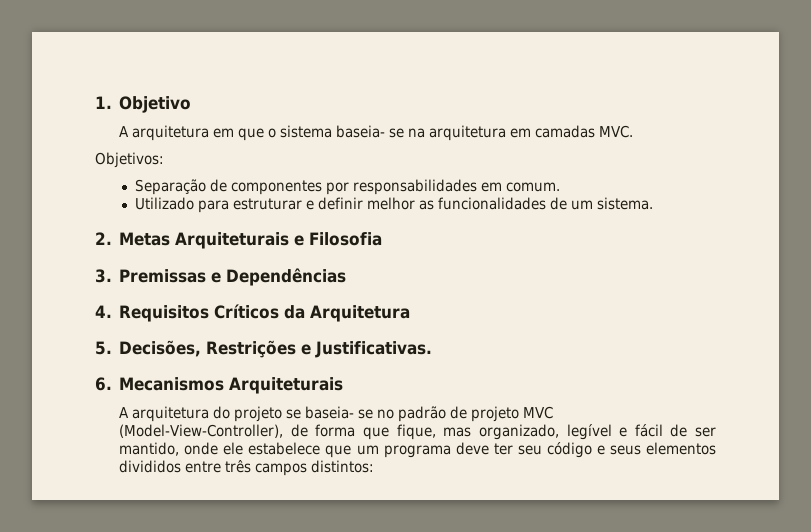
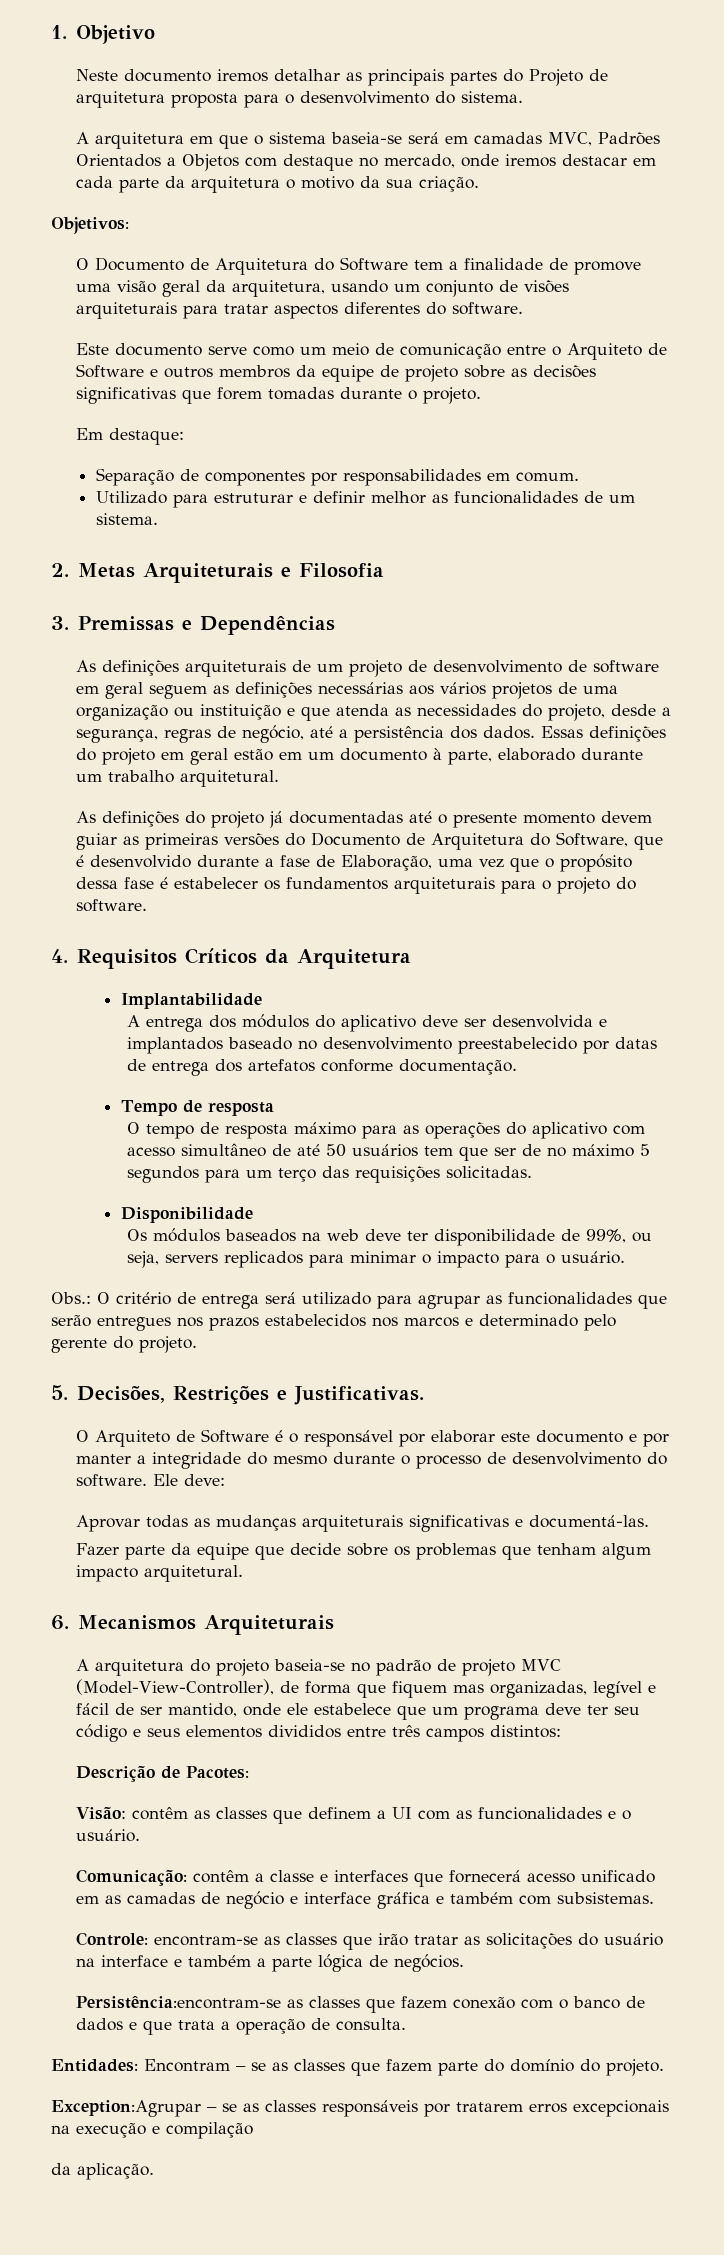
(192, 104) none -> [76,69,609,86] [76,91,524,108] // Neste documento iremos detalhar as principais partes do Projeto de arquitetura proposta para o desenvolvimento do sistema.
[336,125,634,141] [95,152,164,168] baseia- se na arquitetura em camadas MVC. // Objetivos: -> [331,132,661,146] [76,154,657,171] [76,176,480,193] [51,217,129,234] [76,257,642,275] [76,280,570,297] [76,302,524,319] [76,343,668,360] [76,364,597,382] [76,387,482,404] [76,428,185,445] baseia-se será em camadas MVC, Padrões Orientados a Objetos com destaque no mercado, onde iremos destacar em cada parte da arquitetura o motivo da sua criação. // Objetivos: // O Documento de Arquitetura do Software tem a finalidade de promove uma visão geral da arquitetura, usando um conjunto de visões arquiteturais para tratar aspectos diferentes do software. // Este documento serve como um meio de comunicação entre o Arquiteto de Software e outros membros da equipe de projeto sobre as decisões significativas que forem tomadas durante o projeto. // Em destaque:
(347, 277) none -> [76,660,660,677] [76,682,619,699] [76,704,672,721] [76,725,667,743] [76,748,644,765] [76,770,280,787] [76,811,653,828] [76,832,664,850] [76,854,633,872] [76,877,637,894] [76,899,148,912] // As definições arquiteturais de um projeto de desenvolvimento de software em geral seguem as definições necessárias aos vários projetos de uma organização ou instituição e que atenda as necessidades do projeto, desde a segurança, regras de negócio, até a persistência dos dados. Essas definições do projeto em geral estão em um documento à parte, elaborado durante um trabalho arquitetural. // As definições do projeto já documentadas até o presente momento devem guiar as primeiras versões do Documento de Arquitetura do Software, que é desenvolvido durante a fase de Elaboração, uma vez que o propósito dessa fase é estabelecer os fundamentos arquiteturais para o projeto do software.
(411, 313) none -> [120,993,262,1009] [126,1014,607,1032] [126,1037,657,1054] [126,1059,517,1076] [120,1100,274,1116] [126,1122,645,1139] [126,1143,650,1161] [126,1166,532,1183] [120,1207,253,1223] [126,1228,652,1246] [126,1251,625,1268] [51,1292,667,1309] [51,1314,616,1331] [51,1336,197,1353] // Implantabilidade // A entrega dos módulos do aplicativo deve ser desenvolvida e implantados baseado no desenvolvimento preestabelecido por datas de entrega dos artefatos conforme documentação. // Tempo de resposta // O tempo de resposta máximo para as operações do aplicativo com acesso simultâneo de até 50 usuários tem que ser de no máximo 5 segundos para um terço das requisições solicitadas. // Disponibilidade // Os módulos baseados na web deve ter disponibilidade de 99%, ou seja, servers replicados para minimar o impacto para o usuário. // Obs.: O critério de entrega será utilizado para agrupar as funcionalidades que serão entregues nos prazos estabelecidos nos marcos e determinado pelo gerente do projeto.
(433, 349) none -> [76,1429,670,1447] [76,1452,668,1469] [76,1474,226,1487] [76,1515,650,1532] [76,1543,652,1560] [76,1565,244,1582] // O Arquiteto de Software é o responsável por elaborar este documento e por manter a integridade do mesmo durante o processo de desenvolvimento do software. Ele deve: // Aprovar todas as mudanças arquiteturais significativas e documentá-las. // Fazer parte da equipe que decide sobre os problemas que tenham algum impacto arquitetural.
[286,406,374,419] se baseia- se -> [274,1659,346,1671] baseia-se
[396,424,559,440] fique, mas organizado, -> [392,1681,588,1698] fiquem mas organizadas,
(375, 466) none -> [76,1765,250,1782] [76,1806,632,1824] [76,1829,141,1842] [76,1869,656,1887] [76,1891,655,1909] [76,1932,664,1950] [76,1954,465,1972] [76,1996,646,2013] [76,2018,407,2035] [51,2059,664,2076] [51,2100,669,2117] [51,2122,253,2139] [51,2163,154,2180] // Descrição de Pacotes: // Visão: contêm as classes que definem a UI com as funcionalidades e o usuário. // Comunicação: contêm a classe e interfaces que fornecerá acesso unificado em as camadas de negócio e interface gráfica e também com subsistemas. // Controle: encontram-se as classes que irão tratar as solicitações do usuário na interface e também a parte lógica de negócios. // Persistência:encontram-se as classes que fazem conexão com o banco de dados e que trata a operação de consulta. // Entidades: Encontram – se as classes que fazem parte do domínio do projeto. // Exception:Agrupar – se as classes responsáveis por tratarem erros excepcionais na execução e compilação // da aplicação.

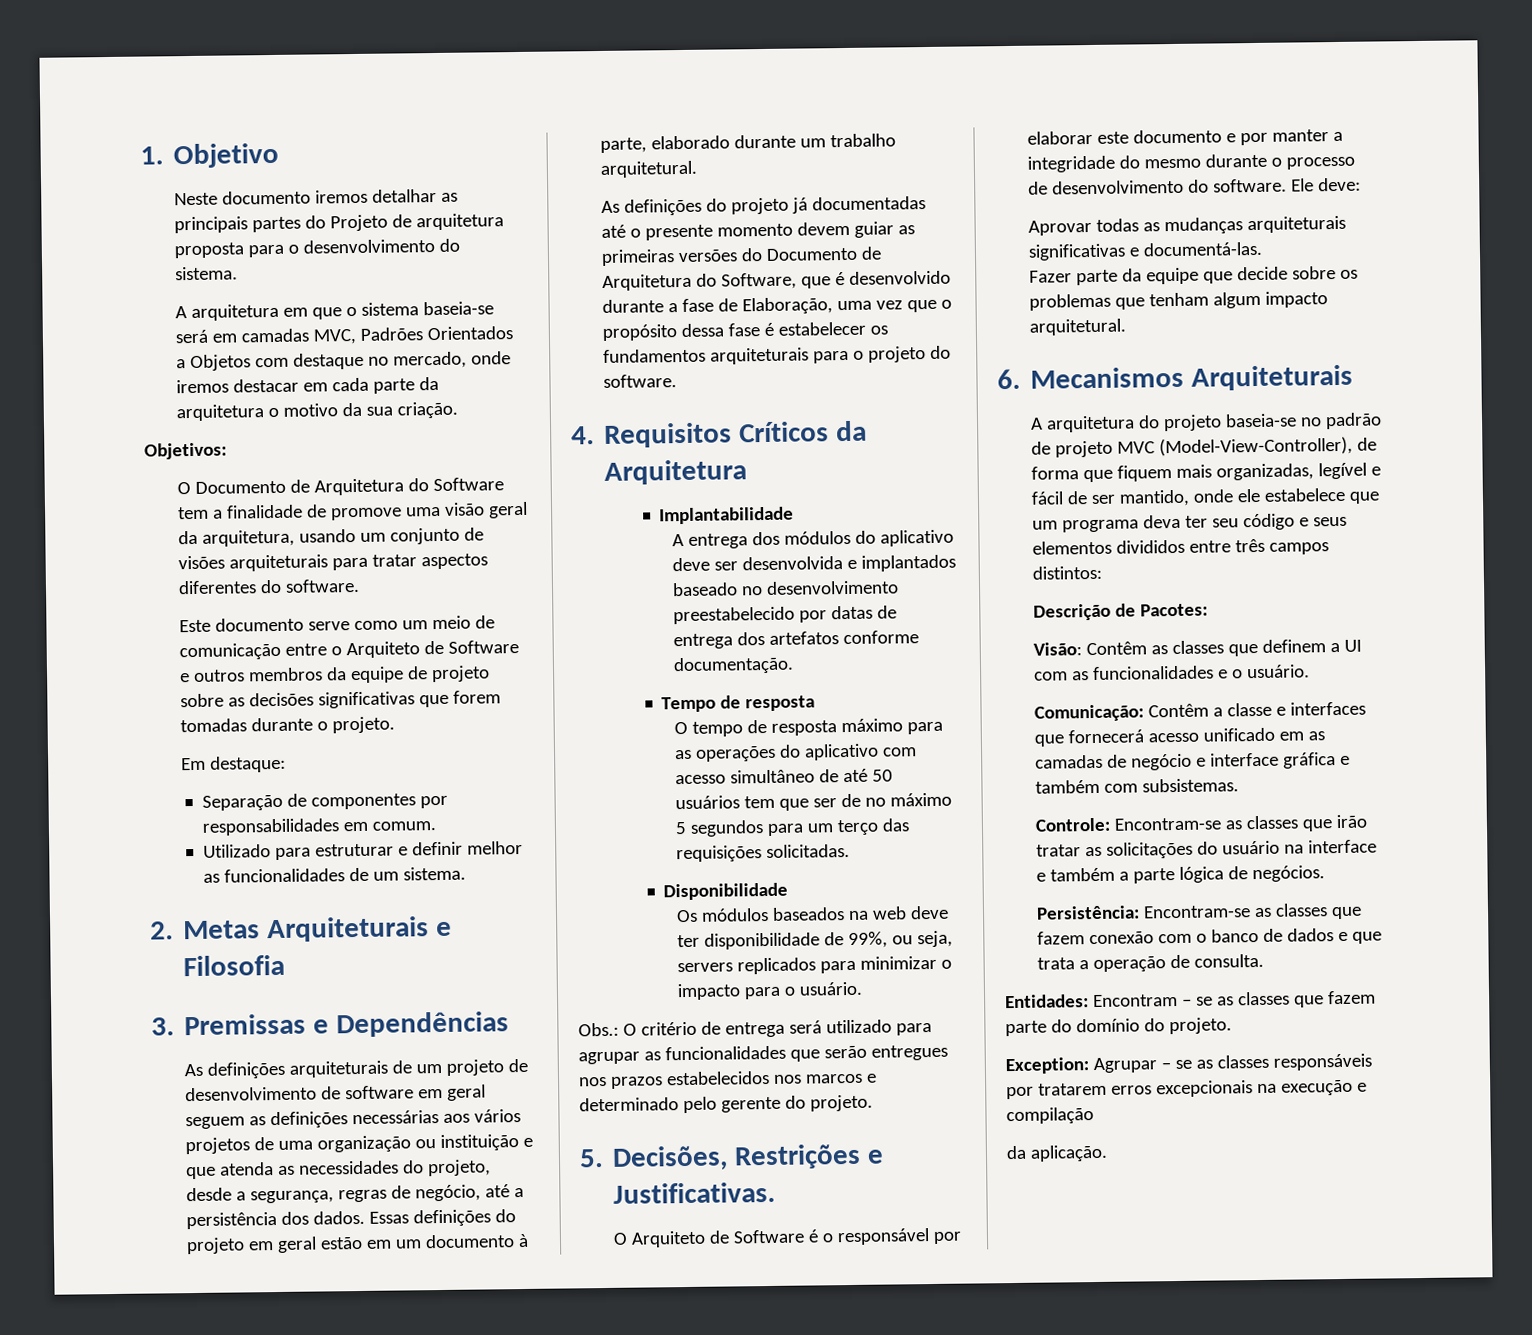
[349,1251,416,1263] minimar -> [860,955,938,970] minimizar
[453,1684,485,1693] mas -> [1176,464,1213,478] mais
[545,1703,582,1715] deve -> [1143,514,1182,529] deva
[132,1807,189,1820] contêm -> [1086,641,1148,656] Contêm
[193,1870,250,1883] contêm -> [1148,703,1210,718] Contêm
[154,1935,259,1946] encontram-se -> [1114,817,1223,831] Encontram-se
[76,1996,282,2009] Persistência:encontram-se -> [1036,905,1252,920] Persistência: Encontram-se
[51,2100,201,2117] Exception:Agrupar -> [1005,1057,1157,1075] Exception: Agrupar

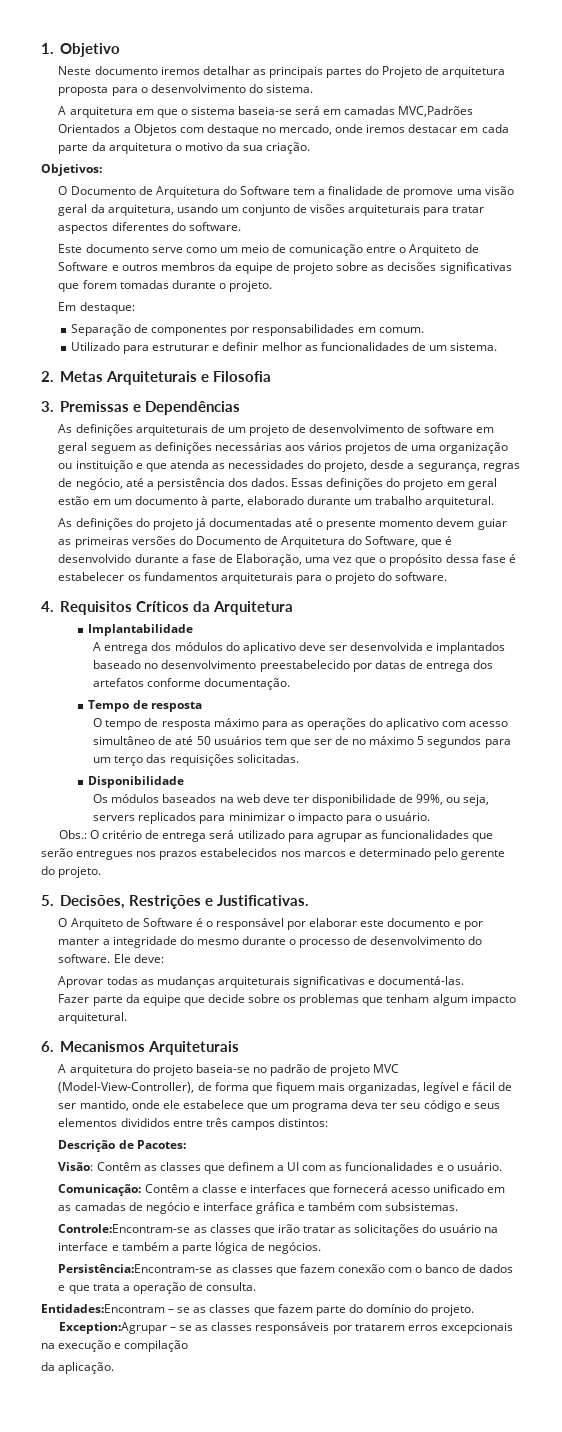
[313,327,424,345] MVC, Padrões -> [398,106,474,117] MVC,Padrões
[1035,817,1223,832] Controle: Encontram-se -> [58,1224,191,1233] Controle:Encontram-se
[1036,905,1252,920] Persistência: Encontram-se -> [58,1264,213,1273] Persistência:Encontram-se
[1005,994,1178,1009] Entidades: Encontram -> [41,1304,165,1313] Entidades:Encontram
[1005,1057,1157,1075] Exception: Agrupar -> [58,1322,167,1334] Exception:Agrupar

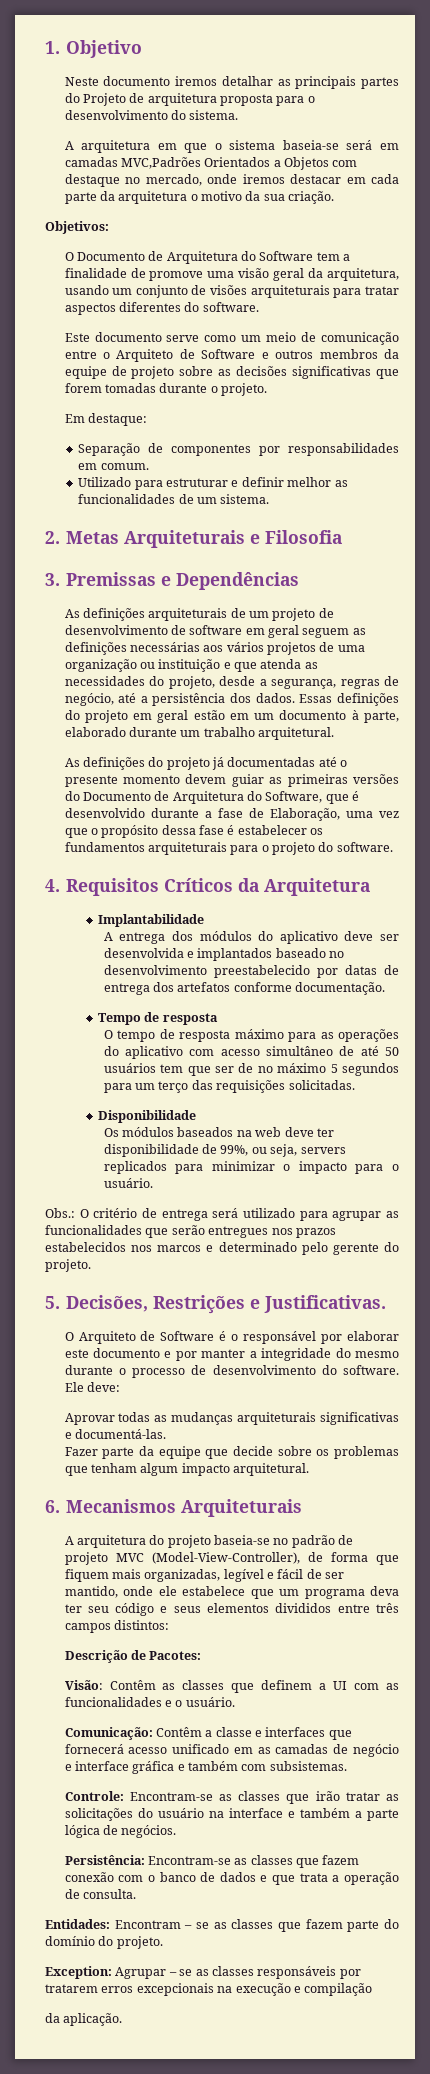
[58,1224,191,1233] Controle:Encontram-se -> [64,1791,213,1801] Controle: Encontram-se
[58,1264,213,1273] Persistência:Encontram-se -> [64,1855,231,1865] Persistência: Encontram-se
[41,1304,165,1313] Entidades:Encontram -> [45,1919,181,1929] Entidades: Encontram
[58,1322,167,1334] Exception:Agrupar -> [45,1966,167,1979] Exception: Agrupar

